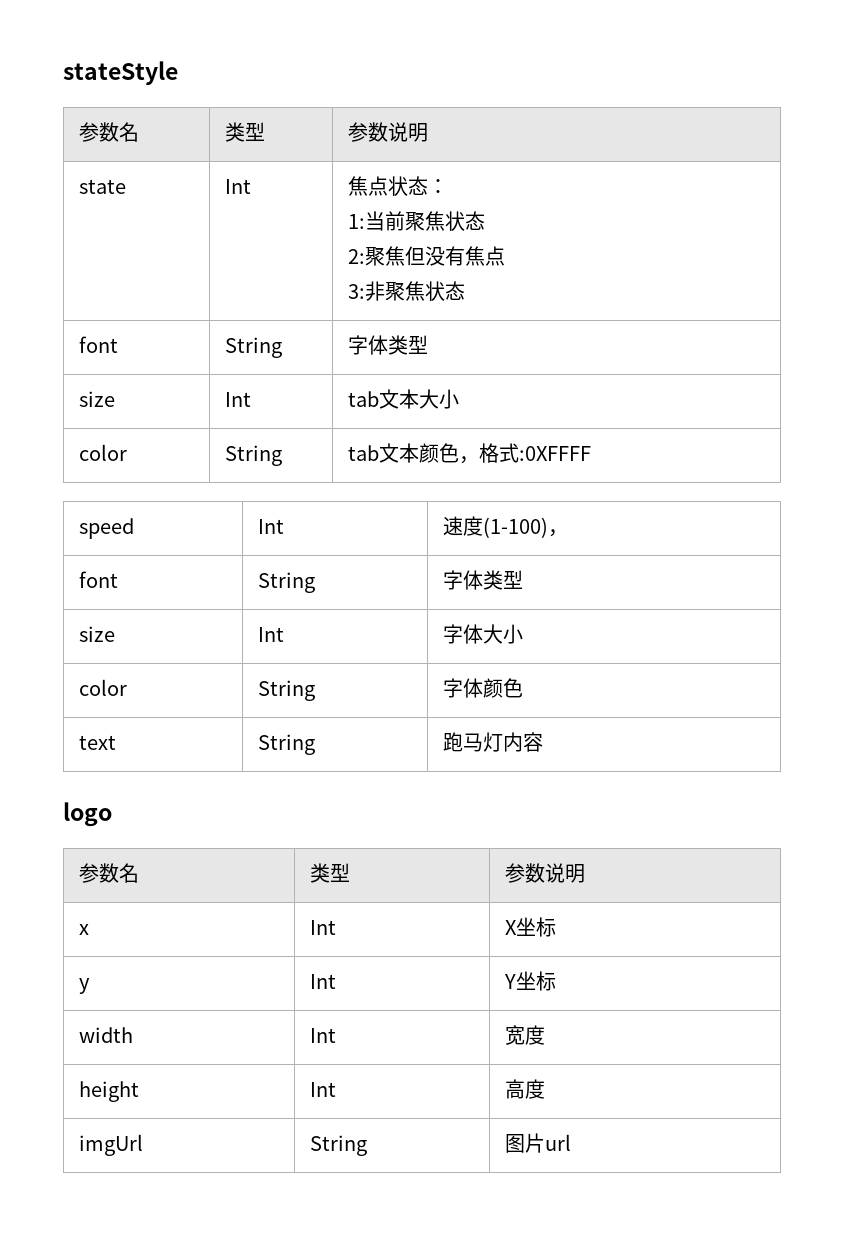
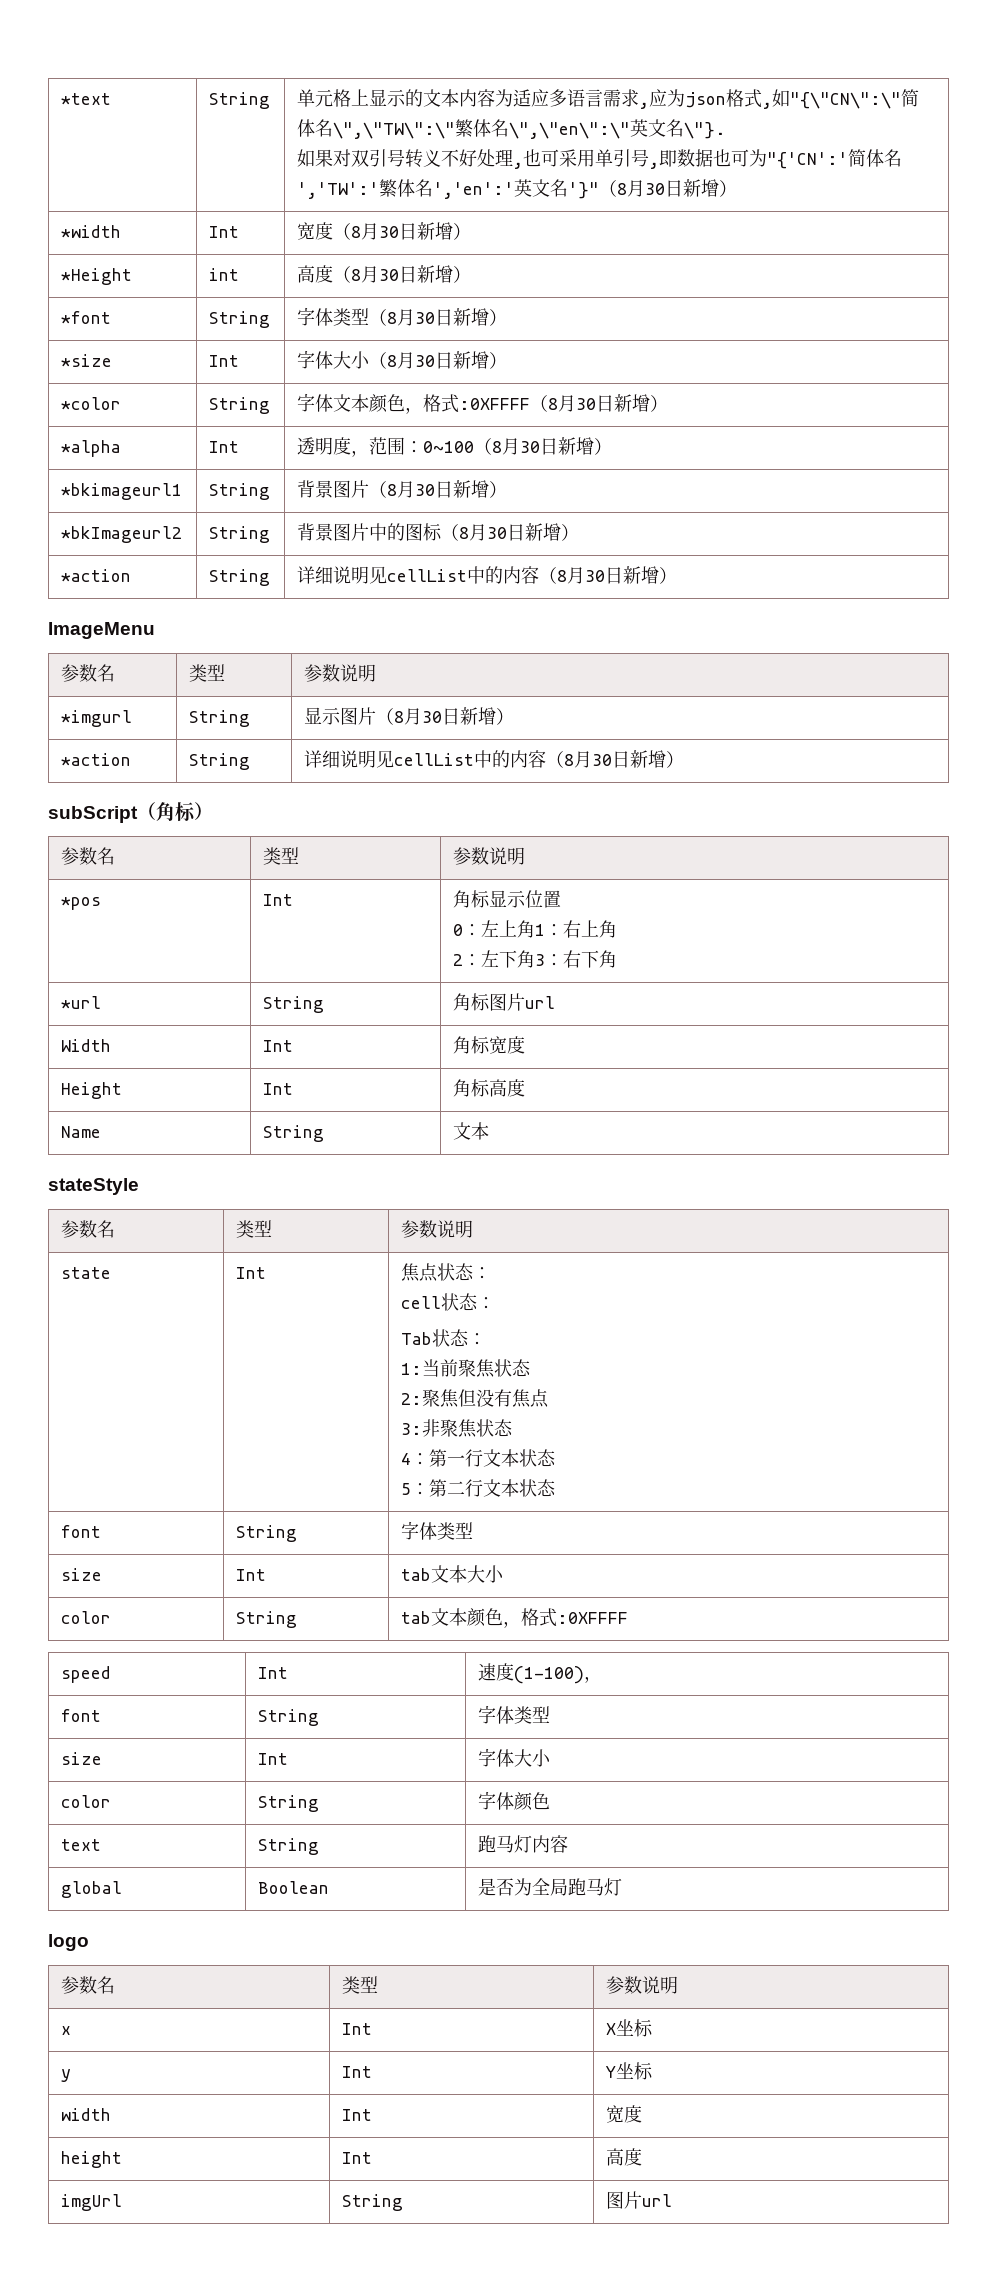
(63, 73) none -> [61,93,112,105] [209,92,271,109] [297,89,920,109] [297,119,727,139] [297,149,903,169] [297,179,738,199] [61,225,122,238] [209,226,240,238] [297,222,472,240] [61,268,133,285] [209,268,240,281] [297,265,472,283] [61,311,112,324] [209,311,271,328] [297,307,508,326] [61,354,113,367] [209,355,240,367] [297,350,508,369] [61,397,122,410] [209,397,271,414] [297,393,669,414] [61,440,122,457] [209,441,240,453] [297,437,613,457] [61,483,183,500] [209,483,271,500] [297,480,508,498] [61,526,183,543] [209,526,271,543] [297,523,580,541] [61,569,132,582] [209,569,271,586] [297,566,678,584] [48,622,155,639] [61,664,116,682] [189,664,226,682] [304,664,377,682] [61,710,133,727] [189,710,251,727] [304,707,515,725] [61,753,132,766] [189,753,251,770] [304,750,685,768] [48,802,213,823] [61,847,116,865] [263,847,300,865] [453,847,526,865] [61,897,102,910] [263,894,294,906] [453,890,562,908] [453,920,618,938] [453,950,618,968] [61,996,102,1009] [263,996,325,1013] [453,993,556,1011] [61,1039,112,1052] [263,1040,294,1052] [453,1036,526,1054] [61,1082,123,1099] [263,1083,294,1095] [453,1079,526,1097] [61,1126,102,1138] [263,1125,325,1142] [453,1122,490,1140] *text | String | 单元格上显示的文本内容为适应多语言需求,应为json格式,如"{\"CN\":\"简体名\",\"TW\":\"繁体名\",\"en\":\"英文名\"}. // 如果对双引号转义不好处理,也可采用单引号,即数据也可为"{'CN':'简体名','TW':'繁体名','en':'英文名'}"（8月30日新增） // *width | Int | 宽度（8月30日新增） // *Height | int | 高度（8月30日新增） // *font | String | 字体类型（8月30日新增） // *size | Int | 字体大小（8月30日新增） // *color | String | 字体文本颜色，格式:0XFFFF（8月30日新增） // *alpha | Int | 透明度，范围：0~100（8月30日新增） // *bkimageurl1 | String | 背景图片（8月30日新增） // *bkImageurl2 | String | 背景图片中的图标（8月30日新增） // *action | String | 详细说明见cellList中的内容（8月30日新增） // ImageMenu // 参数名 | 类型 | 参数说明 // *imgurl | String | 显示图片（8月30日新增） // *action | String | 详细说明见cellList中的内容（8月30日新增） // subScript（角标） // 参数名 | 类型 | 参数说明 // *pos | Int | 角标显示位置 // 0：左上角1：右上角 // 2：左下角3：右下角 // *url | String | 角标图片url // Width | Int | 角标宽度 // Height | Int | 角标高度 // Name | String | 文本 //
(448, 186) none -> [401,1293,496,1311] [401,1329,487,1347] // cell状态： // Tab状态：
(465, 290) none -> [401,1449,557,1467] [401,1479,557,1497] // 4：第一行文本状态 // 5：第二行文本状态
(543, 742) none -> [61,1881,123,1898] [258,1881,330,1894] [478,1878,623,1896] // global | Boolean | 是否为全局跑马灯

